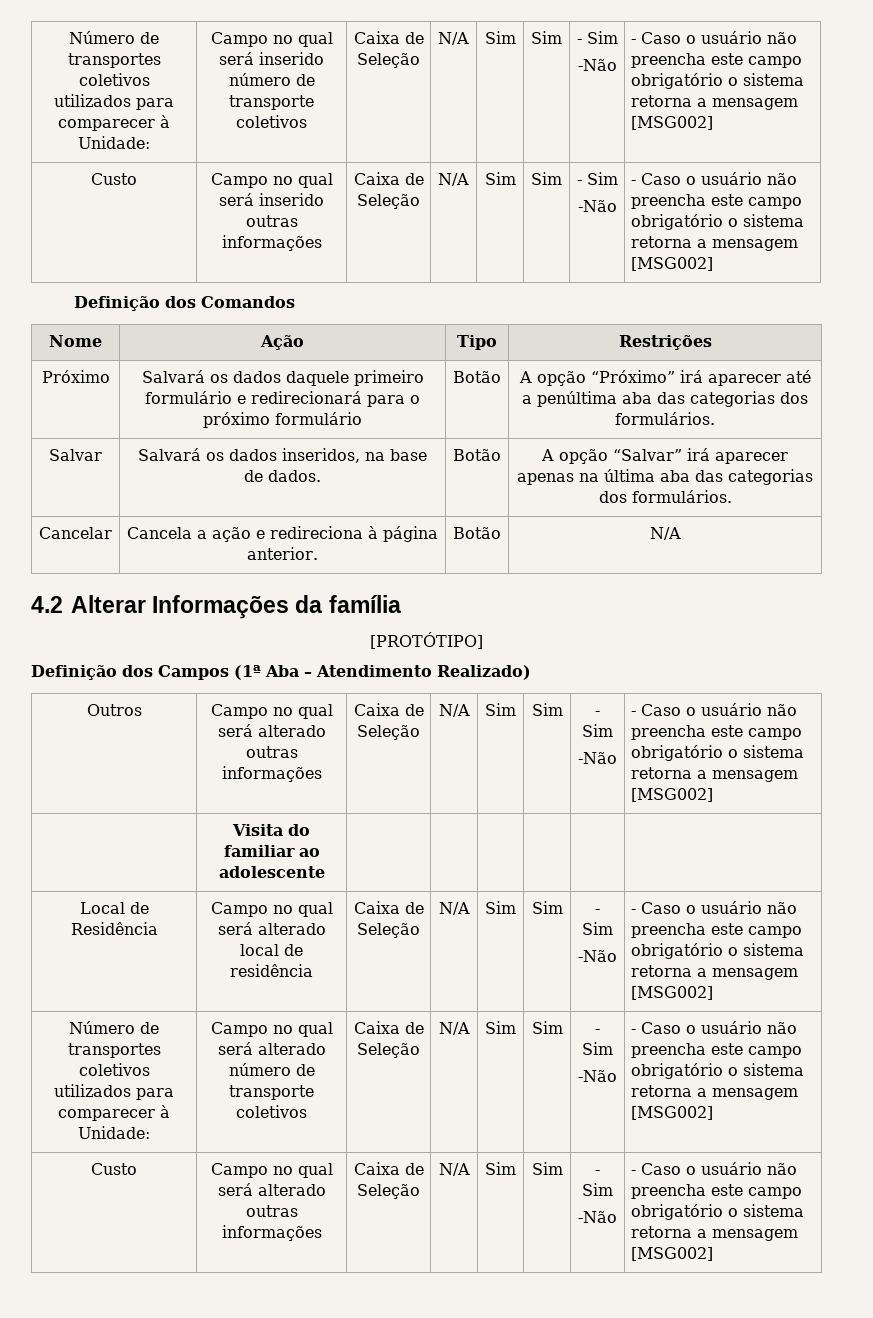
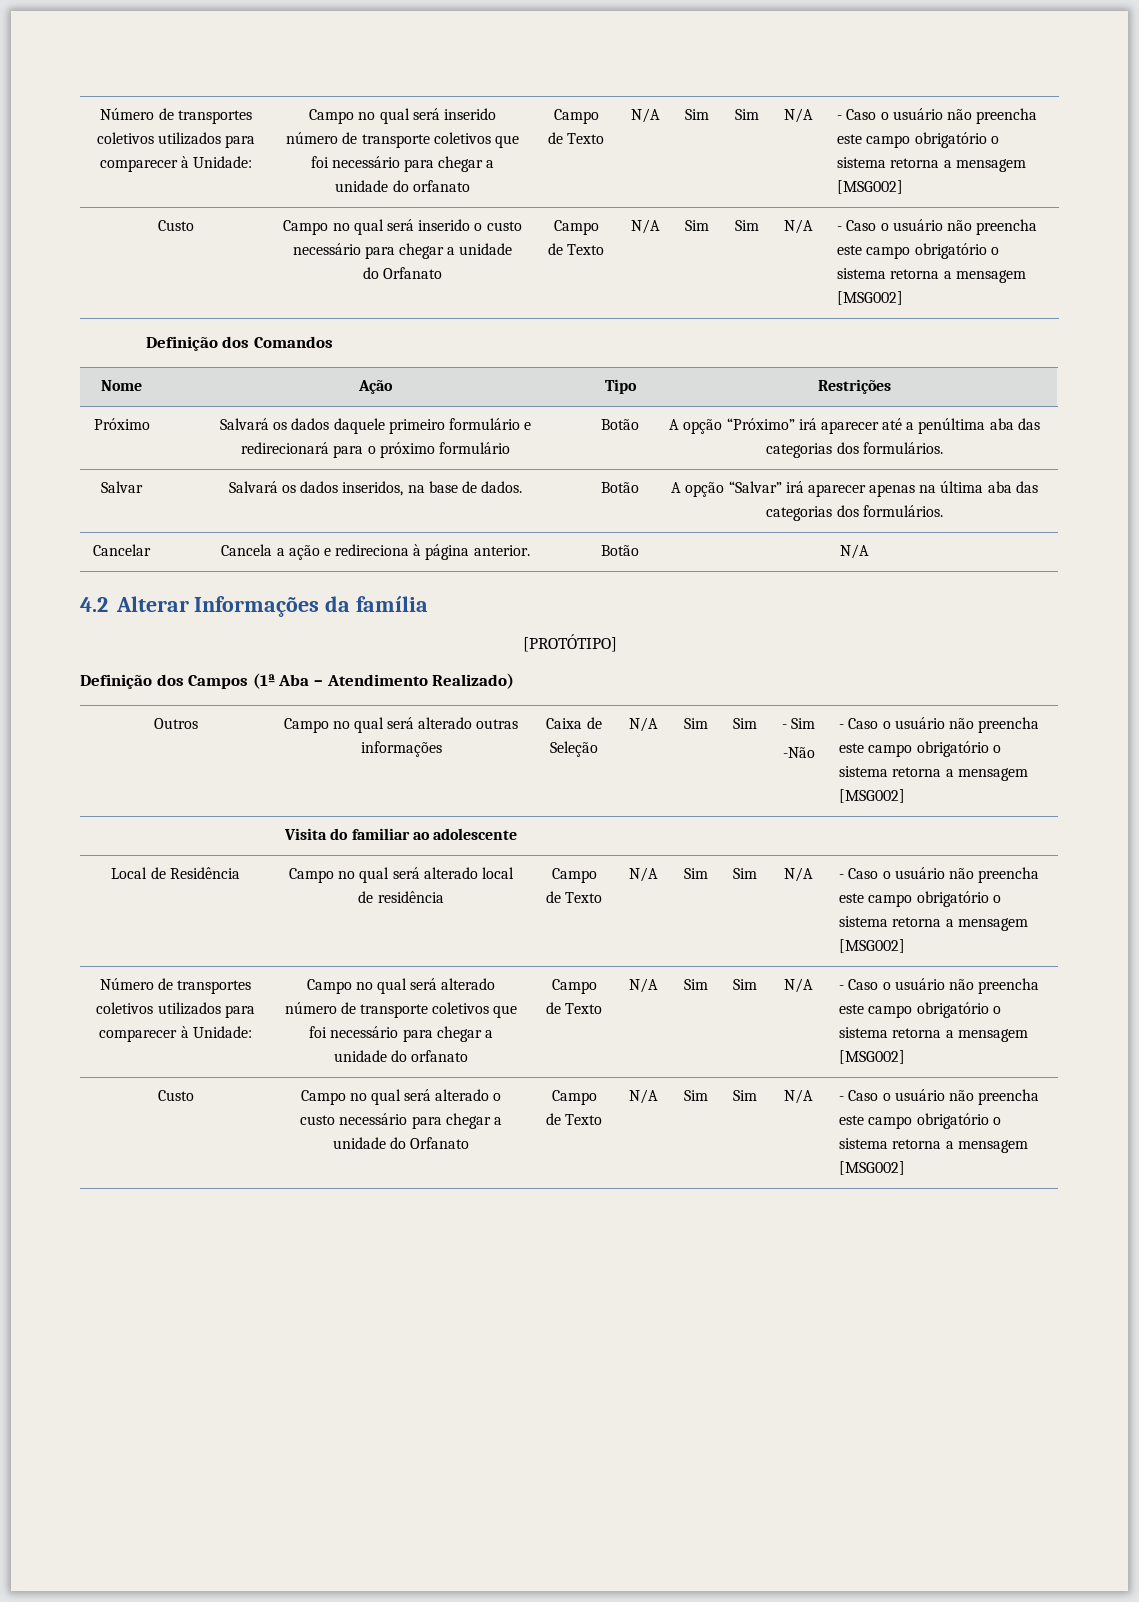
[353,31,424,44] [357,53,420,68] [438,32,469,45] [484,31,516,44] [531,31,562,44] [576,31,618,44] [577,59,617,71] | Caixa de Seleção | N/A | Sim | Sim | - Sim // -Não -> [494,135,519,148] [310,156,495,172] [335,180,470,192] [553,109,599,124] [547,132,605,144] [631,108,660,123] [685,109,709,120] [734,109,759,120] [784,108,813,123] que foi necessário para chegar a unidade do orfanato | Campo de Texto | N/A | Sim | Sim | N/A
[245,215,298,227] [221,235,322,251] [353,172,424,185] [357,194,420,209] [438,173,469,186] [484,172,516,185] [531,172,562,185] [576,172,618,185] [577,200,617,212] outras informações | Caixa de Seleção | N/A | Sim | Sim | - Sim // -Não -> [474,221,522,231] [292,243,513,259] [362,267,443,279] [553,220,599,235] [547,243,605,255] [631,219,660,234] [685,220,709,231] [734,220,759,231] [784,219,813,234] o custo necessário para chegar a unidade do Orfanato | Campo de Texto | N/A | Sim | Sim | N/A
[353,901,424,914] [357,923,420,938] [438,902,470,915] [485,901,516,914] [531,901,563,914] [595,909,600,914] [582,922,613,935] [578,950,617,962] Caixa de Seleção | N/A | Sim | Sim | - Sim // -Não -> [551,868,597,883] [545,891,603,903] [629,867,658,882] [683,868,708,879] [733,868,757,879] [784,867,813,882] Campo de Texto | N/A | Sim | Sim | N/A
[353,1021,424,1034] [357,1043,420,1058] [438,1022,470,1035] [485,1021,516,1034] [531,1021,563,1034] [595,1029,600,1034] [582,1042,613,1055] [578,1070,617,1082] | Caixa de Seleção | N/A | Sim | Sim | - Sim // -Não -> [493,1005,518,1018] [309,1026,493,1042] [333,1050,469,1062] [551,979,597,994] [545,1002,603,1014] [629,978,658,993] [683,979,708,990] [733,979,757,990] [784,978,813,993] que foi necessário para chegar a unidade do orfanato | Campo de Texto | N/A | Sim | Sim | N/A
[245,1205,298,1217] [221,1225,322,1241] [353,1162,424,1175] [357,1184,420,1199] [438,1163,470,1176] [485,1162,516,1175] [531,1162,563,1175] [595,1170,600,1175] [582,1183,613,1196] [578,1211,617,1223] outras informações | Caixa de Seleção | N/A | Sim | Sim | - Sim // -Não -> [493,1093,502,1101] [300,1113,502,1129] [332,1137,470,1149] [551,1090,597,1105] [545,1113,603,1125] [629,1089,658,1104] [683,1090,708,1101] [733,1090,757,1101] [784,1089,813,1104] o custo necessário para chegar a unidade do Orfanato | Campo de Texto | N/A | Sim | Sim | N/A

